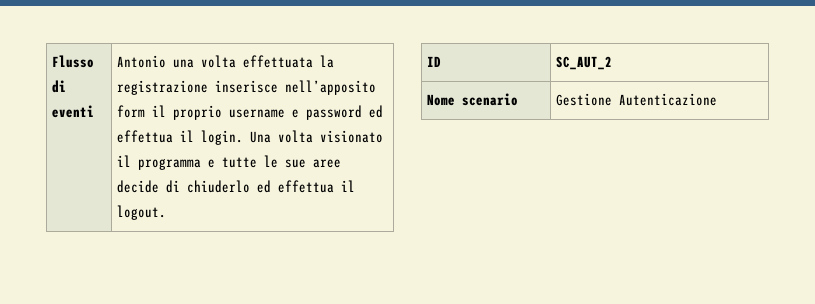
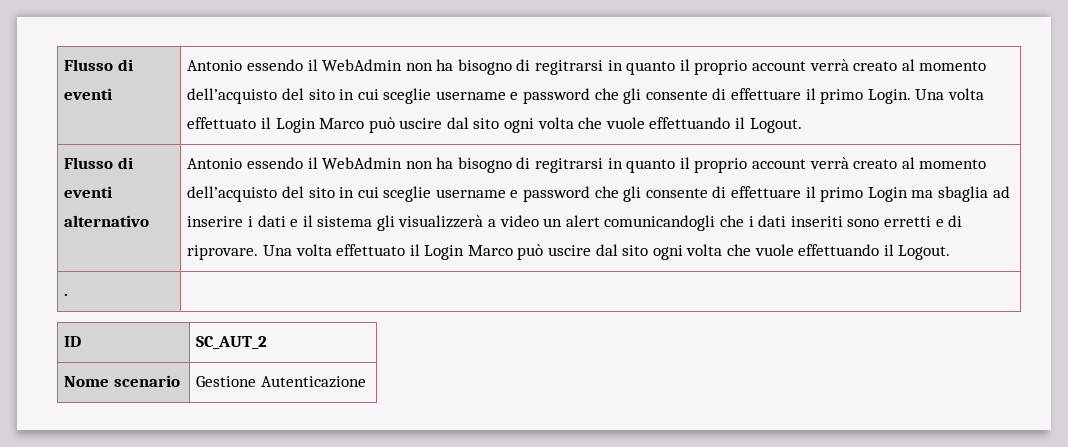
[173,55,335,68] [117,80,377,95] [117,105,384,120] [117,130,384,145] [117,155,342,170] [117,180,356,193] [117,205,167,220] una volta effettuata la registrazione inserisce nell’apposito form il proprio username e password ed effettua il login. Una volta visionato il programma e tutte le sue aree decide di chiuderlo ed effettua il logout. -> [246,59,987,75] [187,88,984,104] [187,117,802,133] [64,157,133,169] [64,186,113,198] [64,215,150,227] [187,157,987,173] [187,186,1010,202] [187,215,963,231] [187,244,951,260] [64,293,69,296] essendo il WebAdmin non ha bisogno di regitrarsi in quanto il proprio account verrà creato al momento dell’acquisto del sito in cui sceglie username e password che gli consente di effettuare il primo Login. Una volta effettuato il Login Marco può uscire dal sito ogni volta che vuole effettuando il Logout. // Flusso di eventi alternativo | Antonio essendo il WebAdmin non ha bisogno di regitrarsi in quanto il proprio account verrà creato al momento dell’acquisto del sito in cui sceglie username e password che gli consente di effettuare il primo Login ma sbaglia ad inserire i dati e il sistema gli visualizzerà a video un alert comunicandogli che i dati inseriti sono erretti e di riprovare. Una volta effettuato il Login Marco può uscire dal sito ogni volta che vuole effettuando il Logout. // . |

